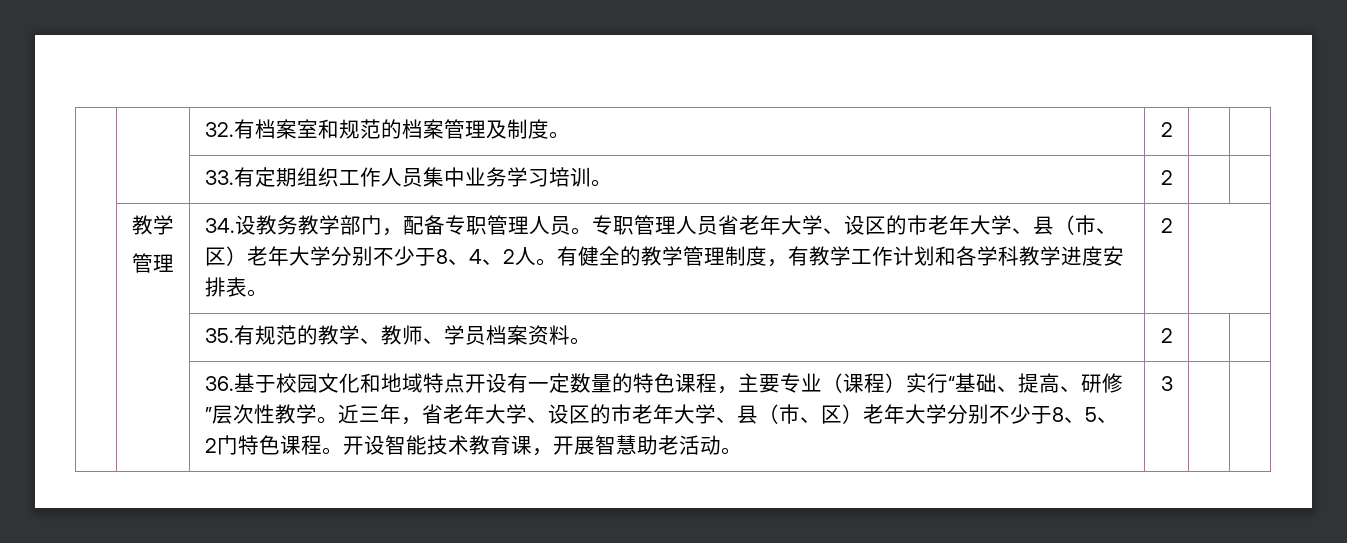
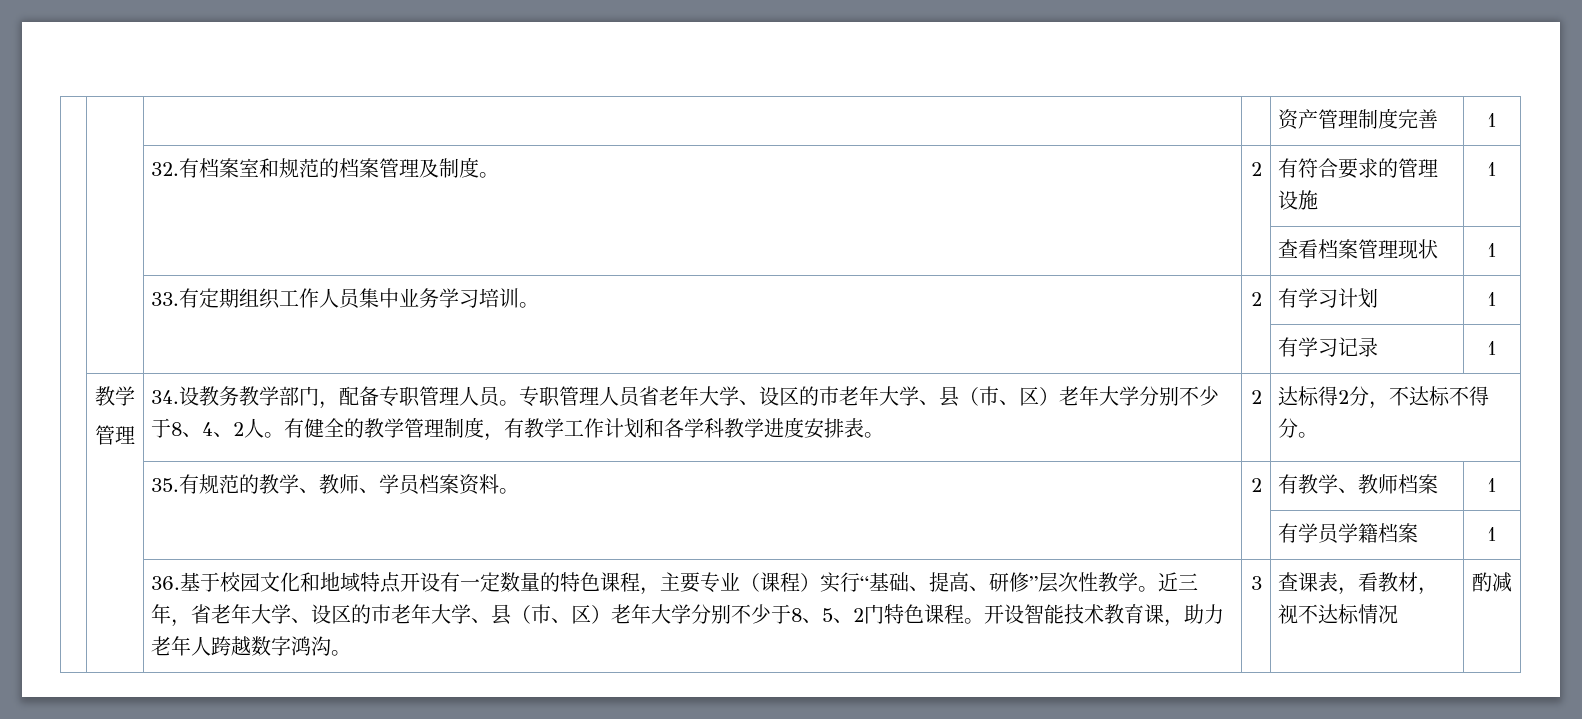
(204, 129) | | -> [1278,108,1439,130] [1487,113,1497,127] | | | | 资产管理制度完善 | 1 // | |
(1173, 129) | -> [1278,158,1439,179] [1278,190,1319,210] [1487,162,1497,176] [1278,239,1439,259] [1487,243,1497,257] 有符合要求的管理设施 | 1 // | | | | 查看档案管理现状 | 1
(1173, 177) | -> [1278,288,1379,308] [1487,292,1497,306] [1278,337,1379,357] [1487,341,1497,355] 有学习计划 | 1 // | | | | 有学习记录 | 1
(1173, 225) none -> [1278,386,1490,409] [1278,418,1319,438] 达标得2分，不达标不得分。
(1173, 335) | -> [1278,474,1439,494] [1487,478,1497,492] [1278,523,1419,544] [1487,527,1497,541] 有教学、教师档案 | 1 // | | | | 有学员学籍档案 | 1
[552,435,742,455] [1160,376,1173,391] 开展智慧助老活动。 | 3 | | -> [1184,604,1225,624] [151,636,352,656] [1250,576,1262,590] [1278,572,1439,595] [1278,604,1399,624] [1472,572,1512,592] 助力老年人跨越数字鸿沟。 | 3 | 查课表，看教材，视不达标情况 | 酌减

